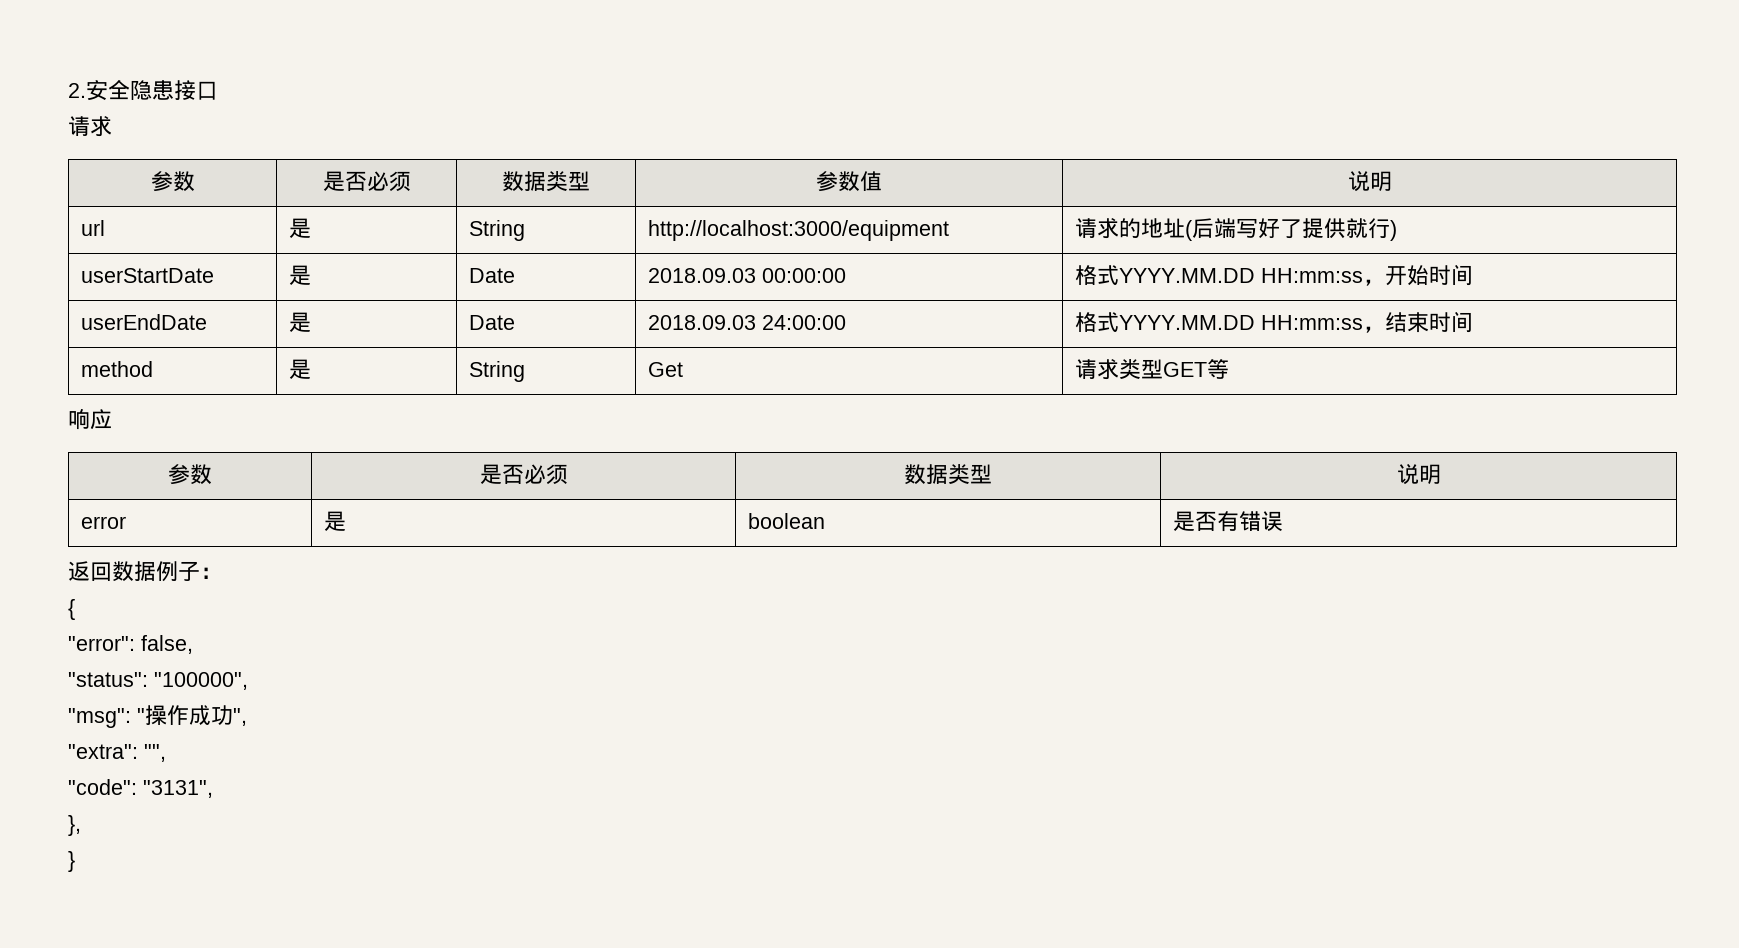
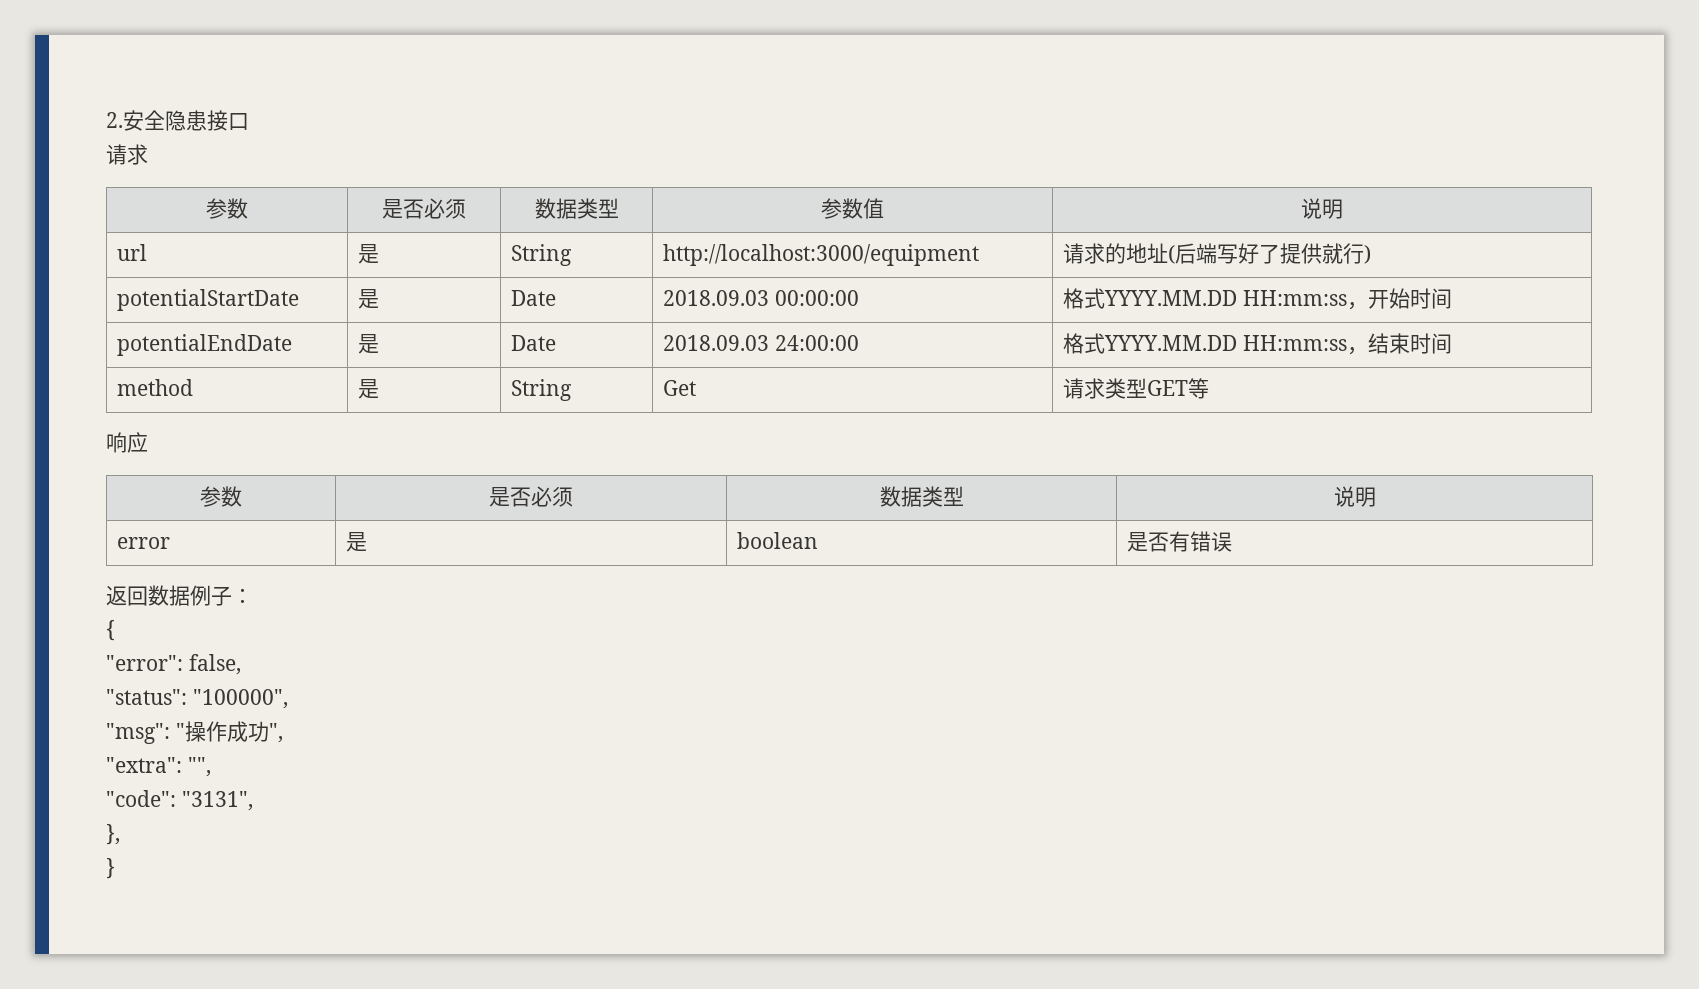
[81,268,215,283] userStartDate -> [117,289,300,311] potentialStartDate
[81,314,208,330] userEndDate -> [117,334,293,356] potentialEndDate

